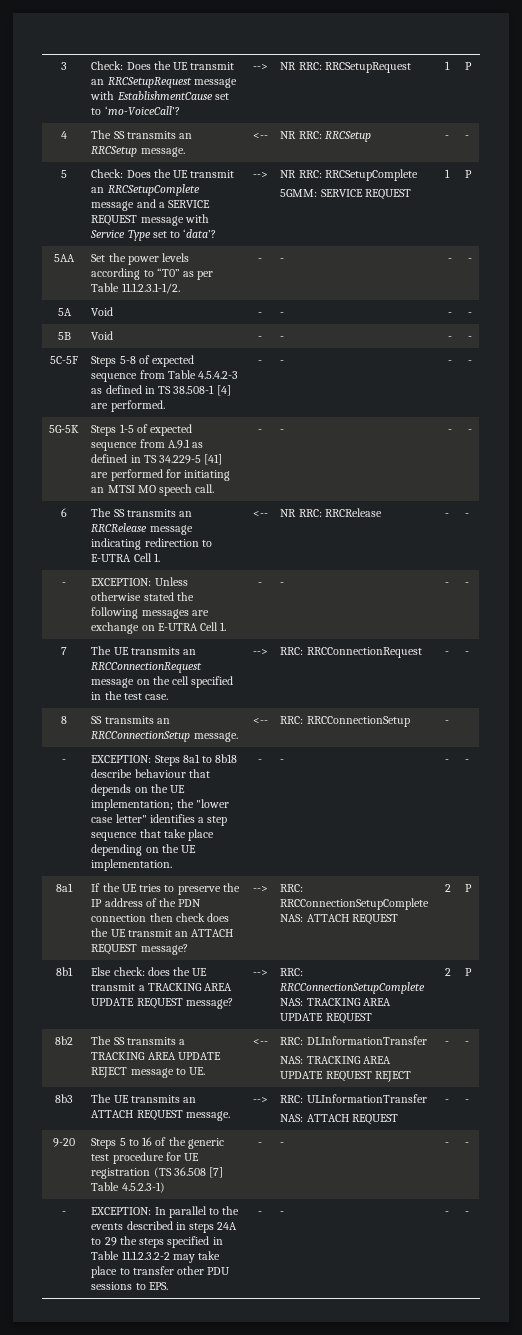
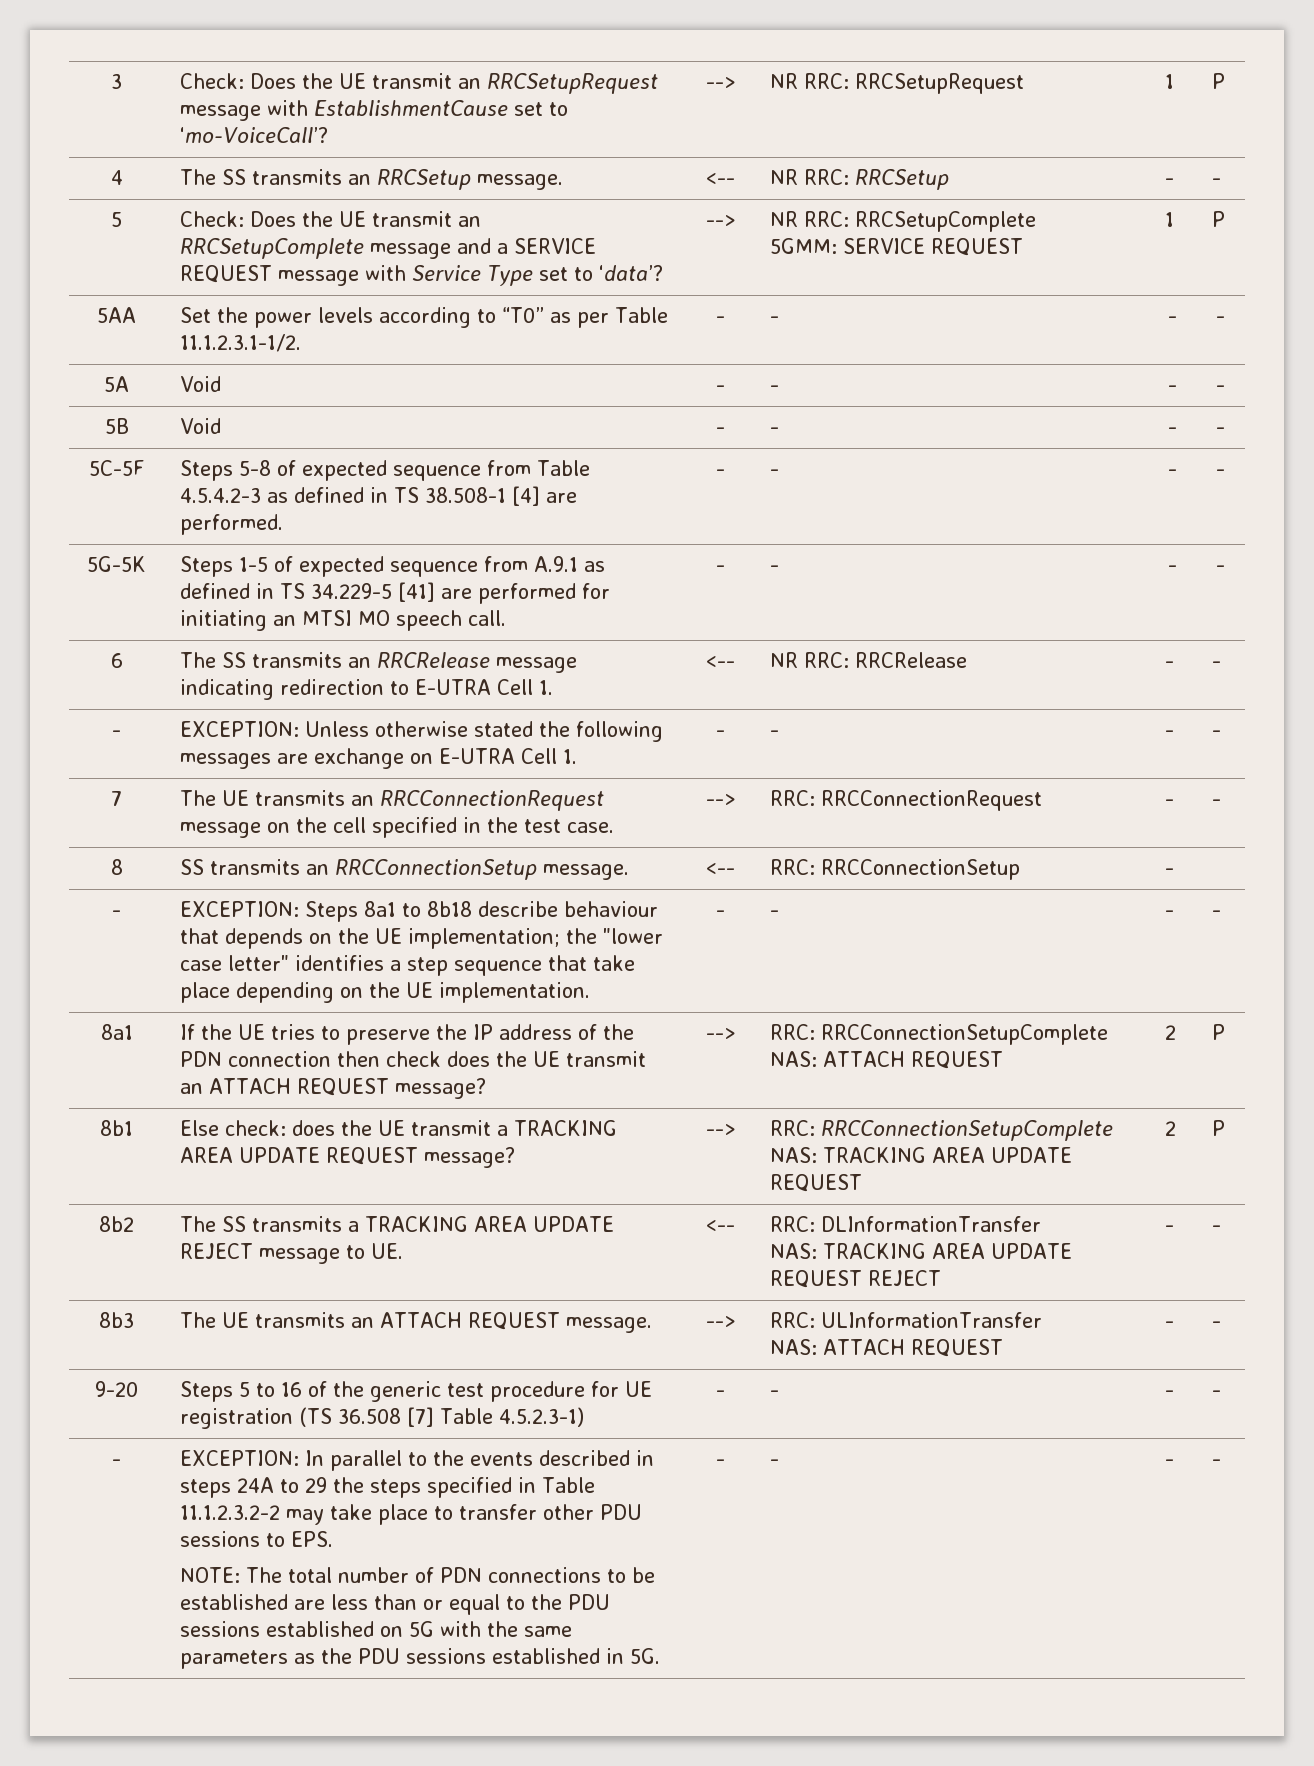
(168, 1286) none -> [180,1567,656,1583] [180,1594,611,1615] [180,1621,573,1637] [180,1648,661,1669] // NOTE: The total number of PDN connections to be established are less than or equal to the PDU sessions established on 5G with the same parameters as the PDU sessions established in 5G.

